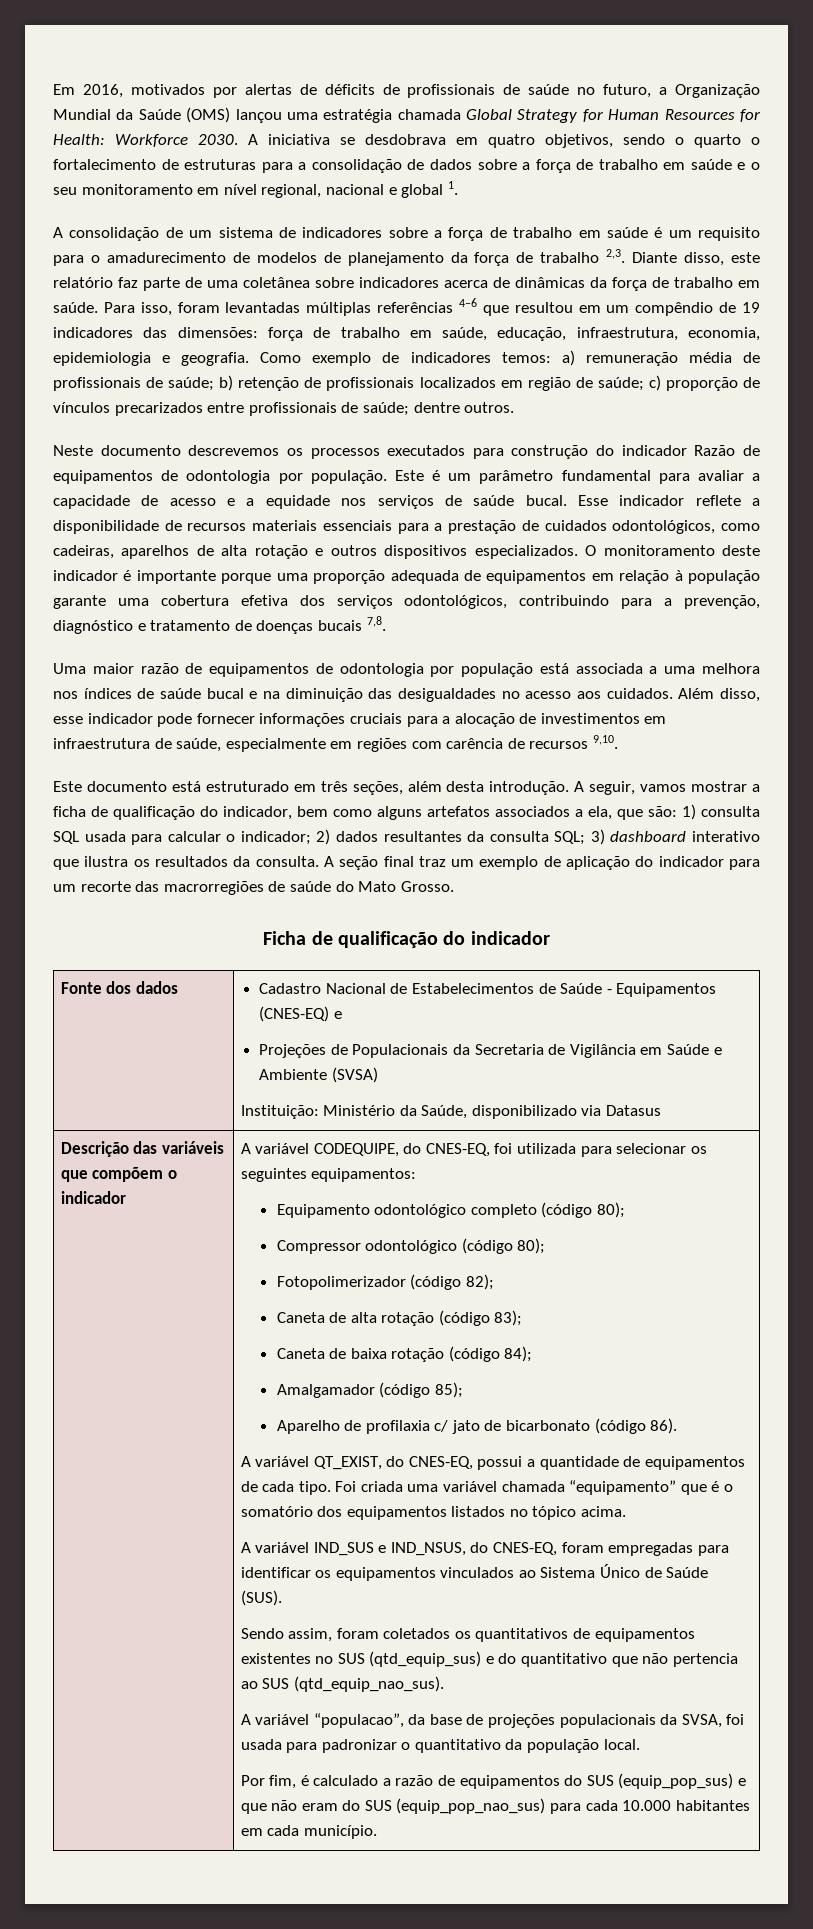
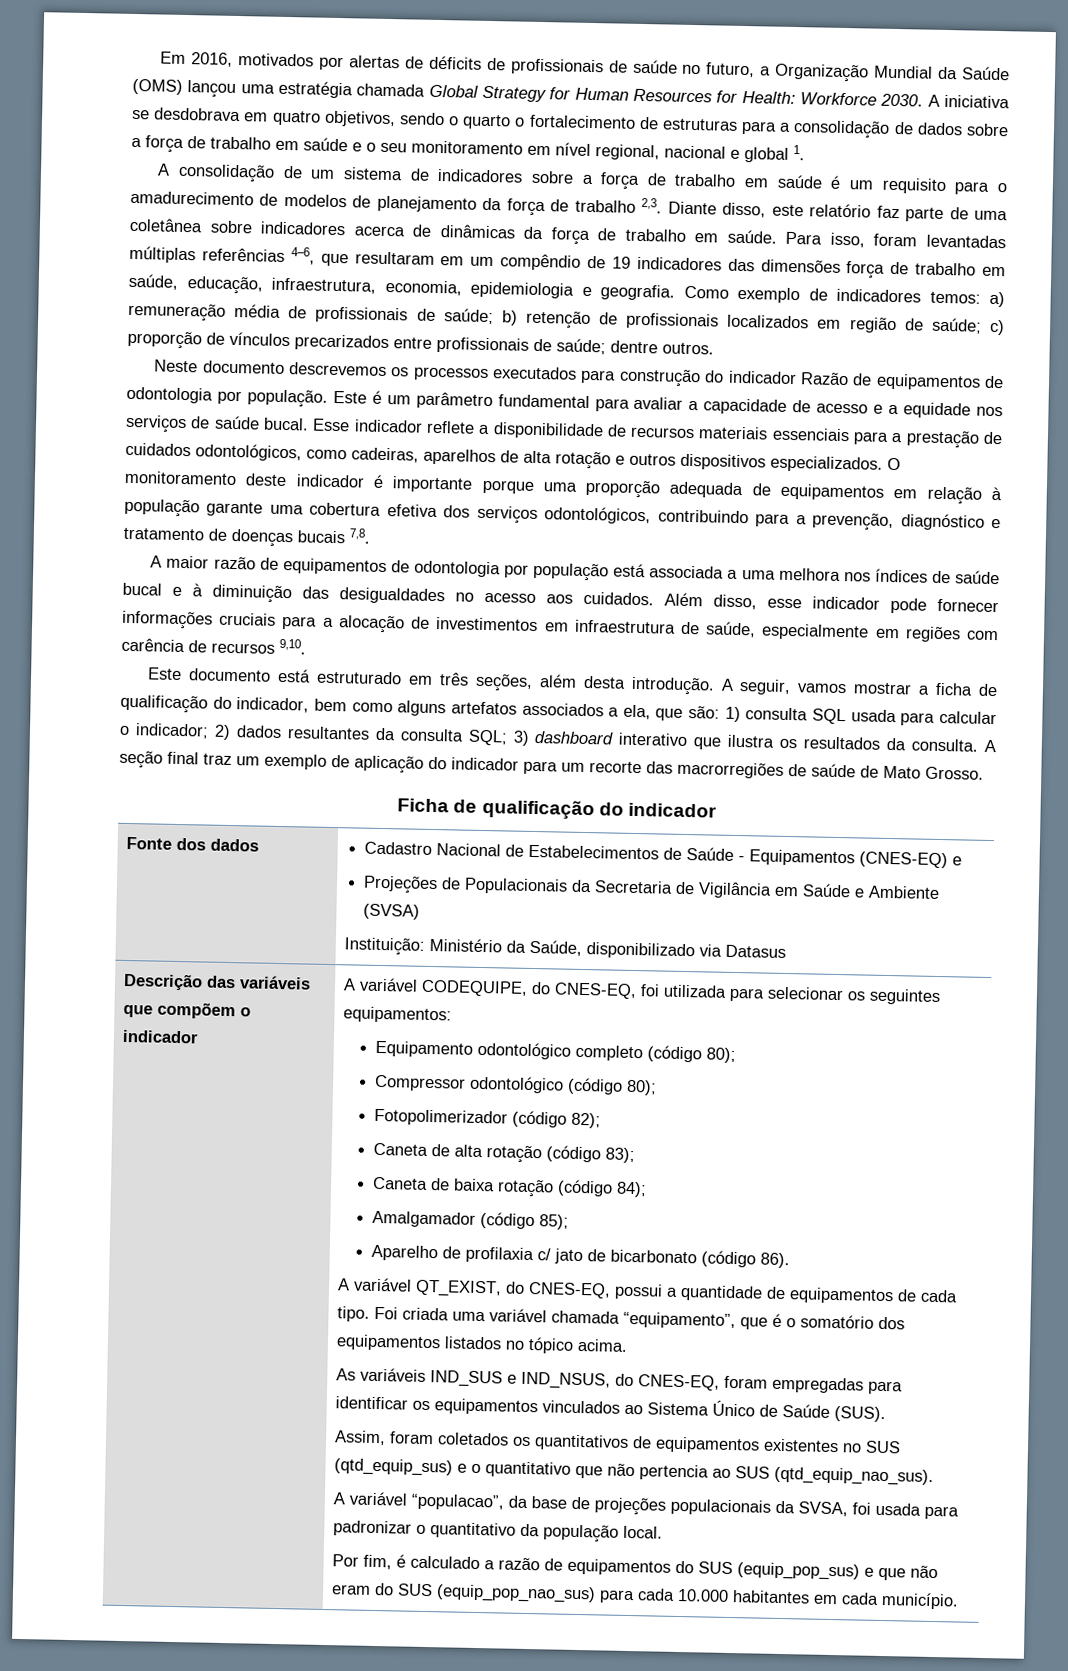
[459,298,573,316] 4–6 que resultou -> [290,247,435,267] 4–6, que resultaram
[177,327,258,338] dimensões: -> [760,259,841,273] dimensões
[53,663,86,674] Uma -> [150,555,163,568] A
[263,691,280,699] na -> [192,583,203,597] à
[335,881,354,892] do -> [860,765,879,778] de
[569,1480,677,1495] “equipamento” -> [623,1311,737,1330] “equipamento”,
[240,1542,310,1553] A variável -> [336,1367,427,1382] As variáveis
[240,1628,333,1642] Sendo assim, -> [334,1430,387,1446] Assim,
[498,1653,517,1664] do -> [471,1463,482,1474] o

